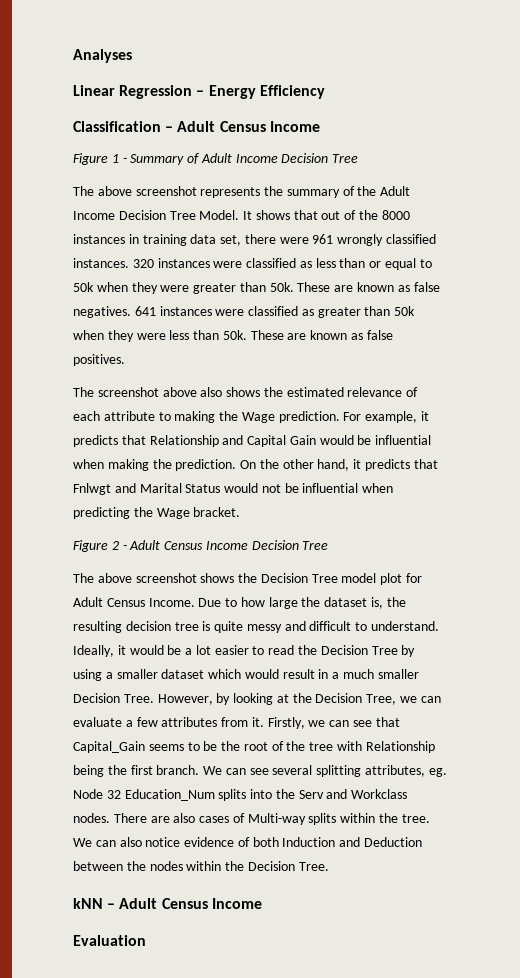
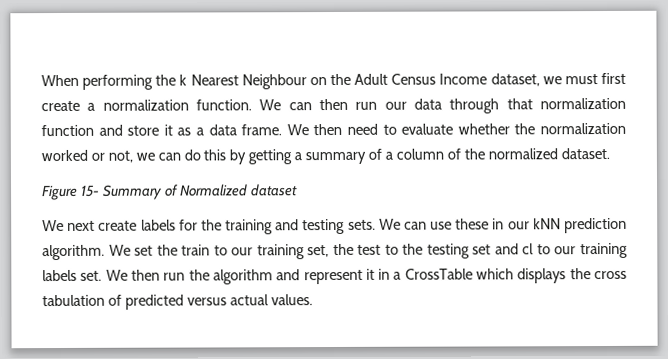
[73,49,132,63] [73,85,325,99] [73,121,320,132] [73,153,359,165] [73,186,411,198] [73,210,410,220] [73,234,437,246] [73,258,432,270] [73,282,440,294] [73,306,416,318] [73,330,393,342] [73,354,125,366] [73,387,419,397] [73,411,430,423] [73,435,432,447] [73,459,438,471] [73,483,394,495] [73,507,241,519] [73,540,329,552] [73,573,423,585] [73,597,406,609] [73,621,440,633] [73,645,416,657] [73,669,419,681] [73,693,441,705] [73,717,400,729] [73,741,435,753] [73,765,447,777] [73,789,408,801] [73,813,430,825] [73,837,423,847] [73,861,329,871] [73,898,262,909] [73,935,146,946] Analyses // Linear Regression – Energy Efficiency // Classification – Adult Census Income // Figure 1 - Summary of Adult Income Decision Tree // The above screenshot represents the summary of the Adult Income Decision Tree Model. It shows that out of the 8000 instances in training data set, there were 961 wrongly classified instances. 320 instances were classified as less than or equal to 50k when they were greater than 50k. These are known as false negatives. 641 instances were classified as greater than 50k when they were less than 50k. These are known as false positives. // The screenshot above also shows the estimated relevance of each attribute to making the Wage prediction. For example, it predicts that Relationship and Capital Gain would be influential when making the prediction. On the other hand, it predicts that Fnlwgt and Marital Status would not be influential when predicting the Wage bracket. // Figure 2 - Adult Census Income Decision Tree // The above screenshot shows the Decision Tree model plot for Adult Census Income. Due to how large the dataset is, the resulting decision tree is quite messy and difficult to understand. Ideally, it would be a lot easier to read the Decision Tree by using a smaller dataset which would result in a much smaller Decision Tree. However, by looking at the Decision Tree, we can evaluate a few attributes from it. Firstly, we can see that Capital_Gain seems to be the root of the tree with Relationship being the first branch. We can see several splitting attributes, eg. Node 32 Education_Num splits into the Serv and Workclass nodes. There are also cases of Multi-way splits within the tree. We can also notice evidence of both Induction and Deduction between the nodes within the Decision Tree. // kNN – Adult Census Income // Evaluation -> [41,72,626,90] [41,97,626,114] [41,122,627,137] [41,147,610,165] [42,184,298,201] [42,217,628,235] [42,242,629,261] [42,268,627,285] [42,294,313,310] When performing the k Nearest Neighbour on the Adult Census Income dataset, we must first create a normalization function. We can then run our data through that normalization function and store it as a data frame. We then need to evaluate whether the normalization worked or not, we can do this by getting a summary of a column of the normalized dataset. // Figure 15- Summary of Normalized dataset // We next create labels for the training and testing sets. We can use these in our kNN prediction algorithm. We set the train to our training set, the test to the testing set and cl to our training labels set. We then run the algorithm and represent it in a CrossTable which displays the cross tabulation of predicted versus actual values.

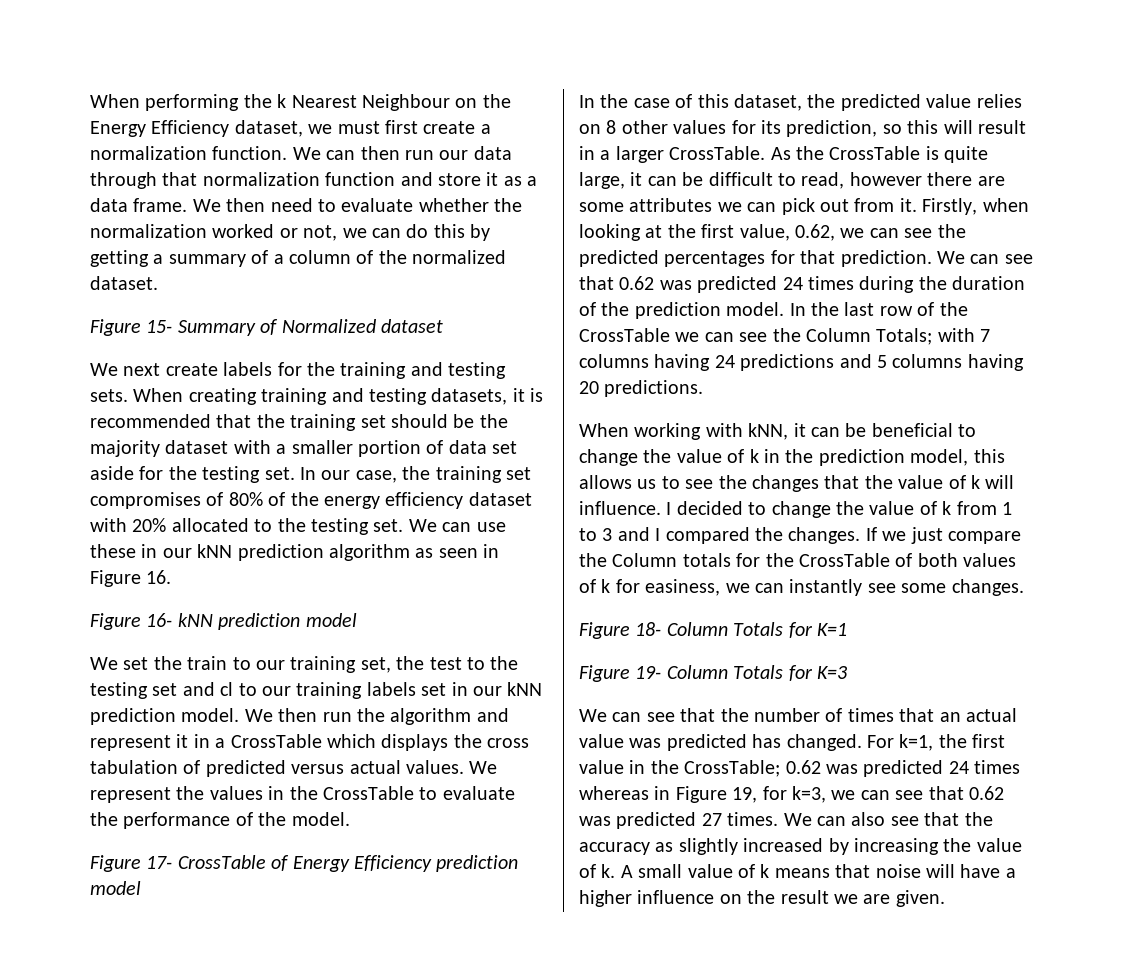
[354,73,488,85] Adult Census Income -> [90,120,230,137] Energy Efficiency
(376, 224) none -> [133,388,544,405] [90,414,508,431] [90,440,518,457] [90,466,531,483] [90,492,532,509] [90,518,404,535] When creating training and testing datasets, it is recommended that the training set should be the majority dataset with a smaller portion of data set aside for the testing set. In our case, the training set compromises of 80% of the energy efficiency dataset with 20% allocated to the testing set.
[42,244,105,261] algorithm. -> [329,544,500,561] [90,570,172,587] [90,613,357,630] algorithm as seen in Figure 16. // Figure 16- kNN prediction model //
[80,270,103,281] set. -> [421,682,543,696] [90,708,240,725] set in our kNN prediction model.
(313, 300) none -> [469,761,498,774] [90,786,515,803] [90,812,350,829] [90,855,519,872] [90,881,141,895] [579,94,1022,111] [579,120,1026,137] [579,146,989,163] [579,172,1005,189] [579,198,1029,215] [579,224,966,241] [579,250,1033,267] [579,276,1026,293] [579,302,968,319] [579,328,991,345] [579,354,1024,371] [579,380,704,397] [579,423,977,440] [579,449,1005,466] [579,475,1015,492] [579,501,1012,518] [579,527,1021,544] [579,553,1017,567] [579,579,1024,596] [579,622,847,639] [579,665,847,682] [579,708,1017,722] [579,734,1006,751] [579,760,1021,777] [579,786,1004,803] [579,812,993,829] [579,838,1022,855] [579,864,1016,878] [579,890,945,907] We represent the values in the CrossTable to evaluate the performance of the model. // Figure 17- CrossTable of Energy Efficiency prediction model // In the case of this dataset, the predicted value relies on 8 other values for its prediction, so this will result in a larger CrossTable. As the CrossTable is quite large, it can be difficult to read, however there are some attributes we can pick out from it. Firstly, when looking at the first value, 0.62, we can see the predicted percentages for that prediction. We can see that 0.62 was predicted 24 times during the duration of the prediction model. In the last row of the CrossTable we can see the Column Totals; with 7 columns having 24 predictions and 5 columns having 20 predictions. // When working with kNN, it can be beneficial to change the value of k in the prediction model, this allows us to see the changes that the value of k will influence. I decided to change the value of k from 1 to 3 and I compared the changes. If we just compare the Column totals for the CrossTable of both values of k for easiness, we can instantly see some changes. // Figure 18- Column Totals for K=1 // Figure 19- Column Totals for K=3 // We can see that the number of times that an actual value was predicted has changed. For k=1, the first value in the CrossTable; 0.62 was predicted 24 times whereas in Figure 19, for k=3, we can see that 0.62 was predicted 27 times. We can also see that the accuracy as slightly increased by increasing the value of k. A small value of k means that noise will have a higher influence on the result we are given.

